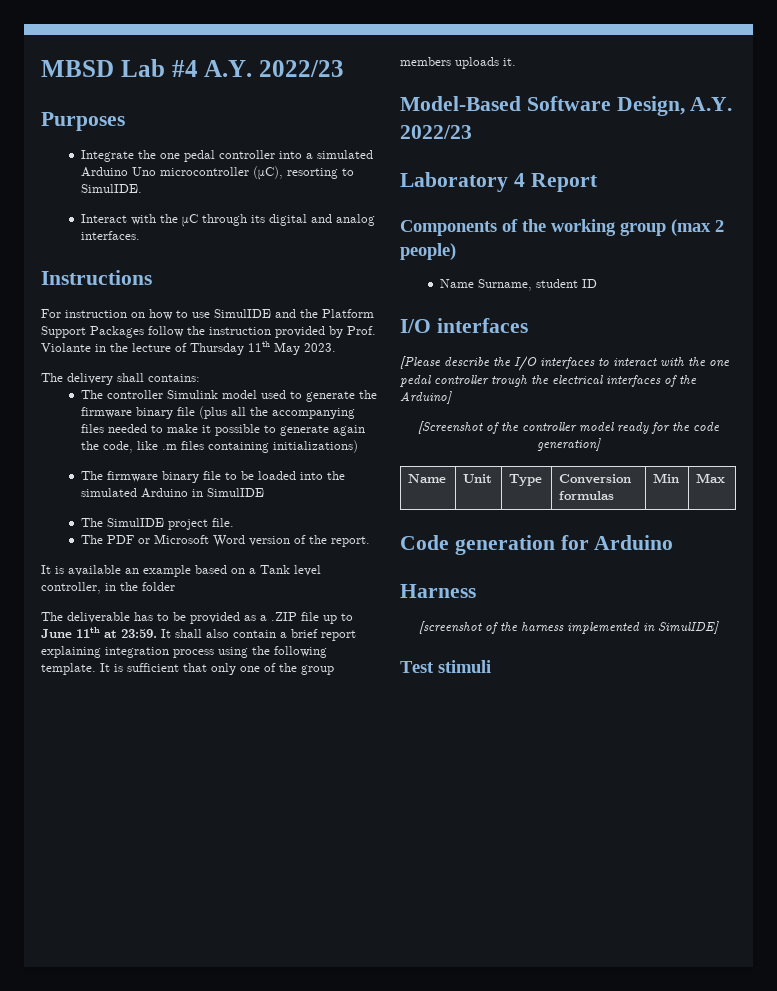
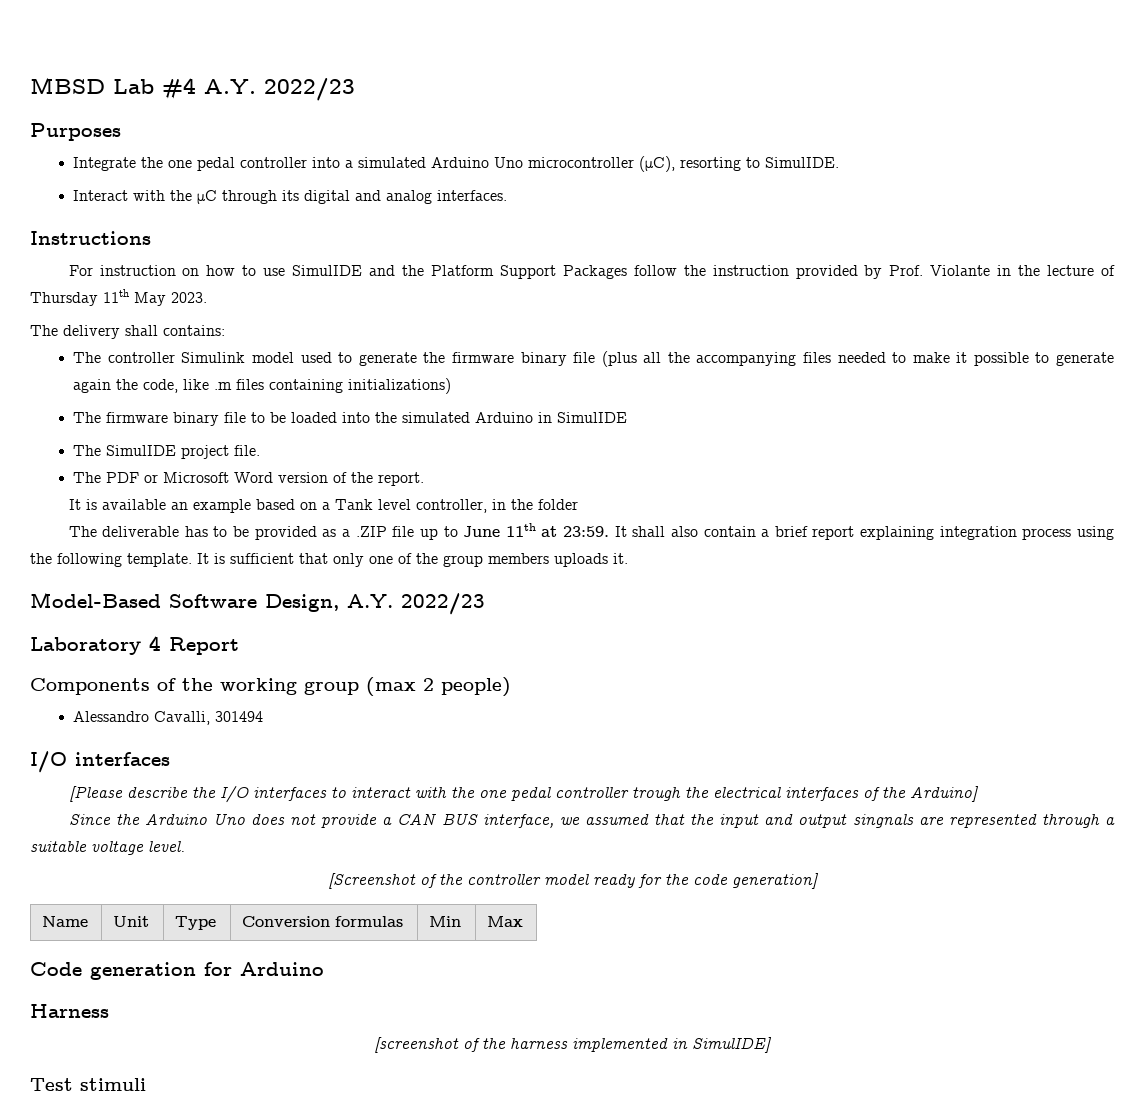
[439,279,597,291] Name Surname, student ID -> [73,711,264,725] Alessandro Cavalli, 301494
(452, 397) none -> [68,813,1116,828] [30,841,185,855] // Since the Arduino Uno does not provide a CAN BUS interface, we assumed that the input and output singnals are represented through a suitable voltage level.

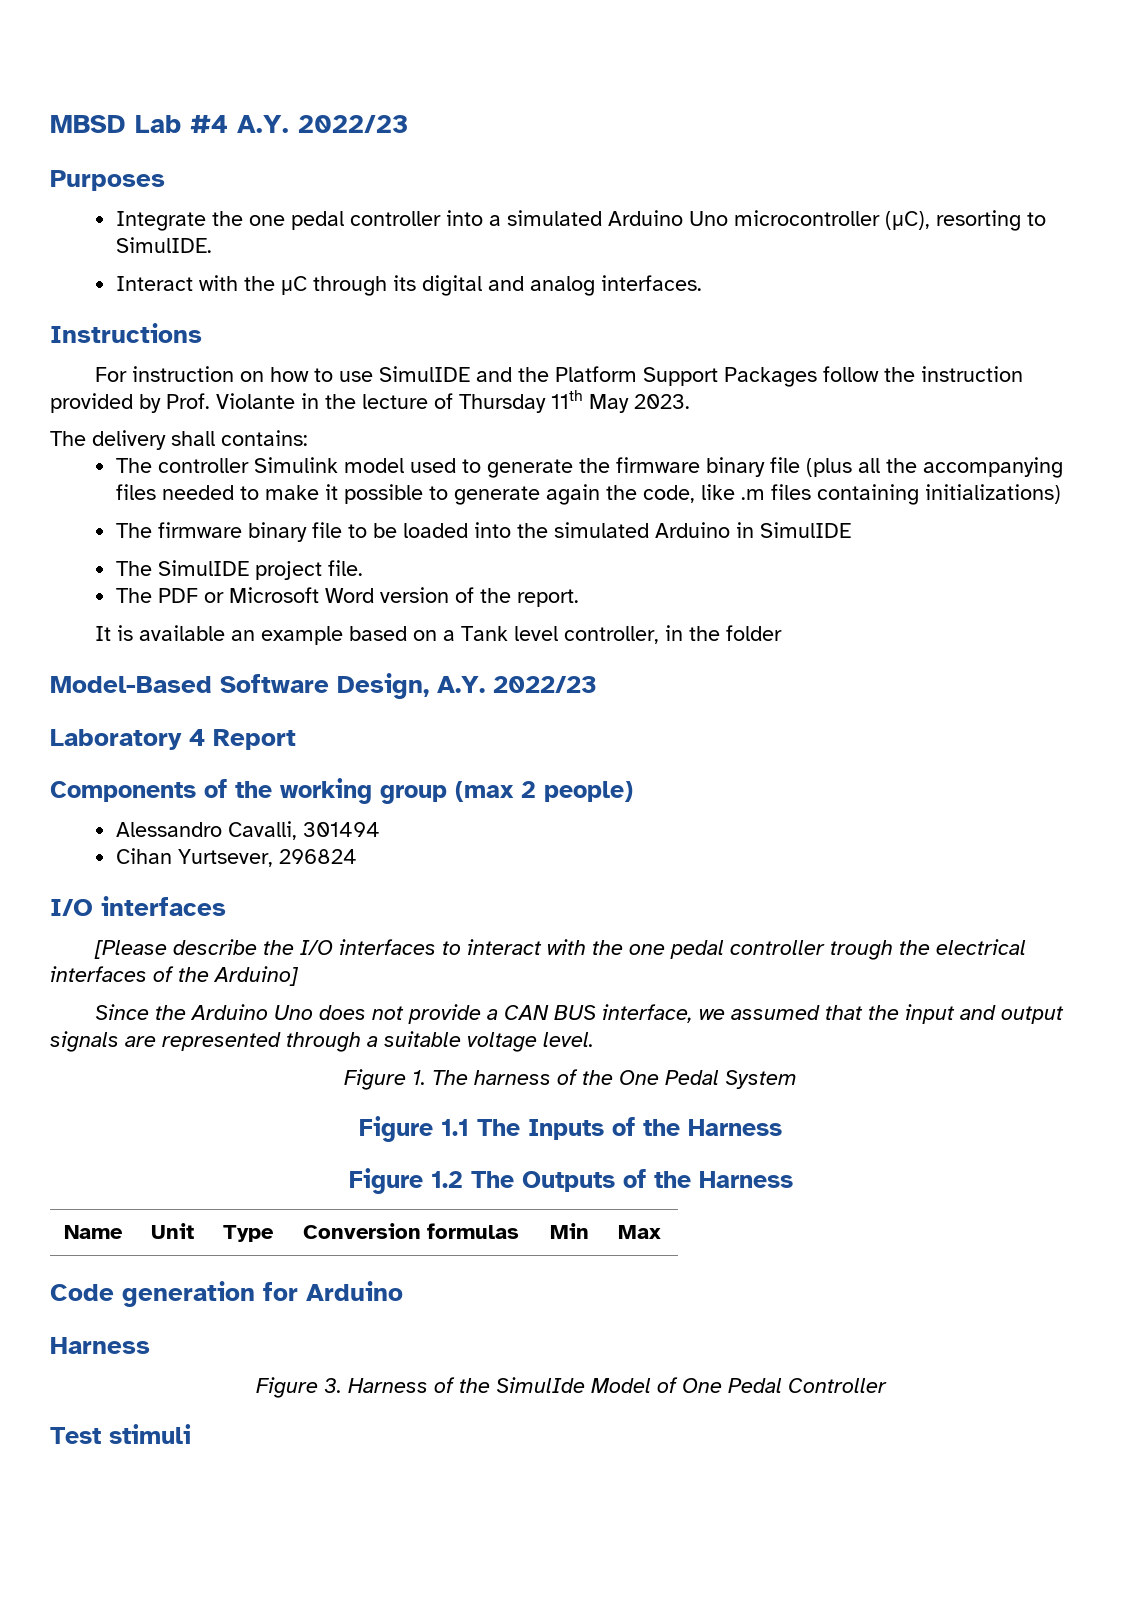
[68,523,1115,540] [30,553,628,567] // The deliverable has to be provided as a .ZIP file up to June 11th at 23:59. It shall also contain a brief report explaining integration process using the following template. It is sufficient that only one of the group members uploads it. -> (783, 633) none
(264, 716) none -> [115,848,357,867] // Cihan Yurtsever, 296824
[852,814,914,828] singnals -> [50,1031,119,1052] signals
[327,873,819,889] [Screenshot of the controller model ready for the code generation] -> [344,1069,797,1090] [359,1116,782,1142] [348,1168,793,1194] Figure 1. The harness of the One Pedal System // Figure 1.1 The Inputs of the Harness // Figure 1.2 The Outputs of the Harness
[374,1037,772,1053] [screenshot of the harness implemented in SimulIDE] -> [255,1377,887,1398] Figure 3. Harness of the SimulIde Model of One Pedal Controller

